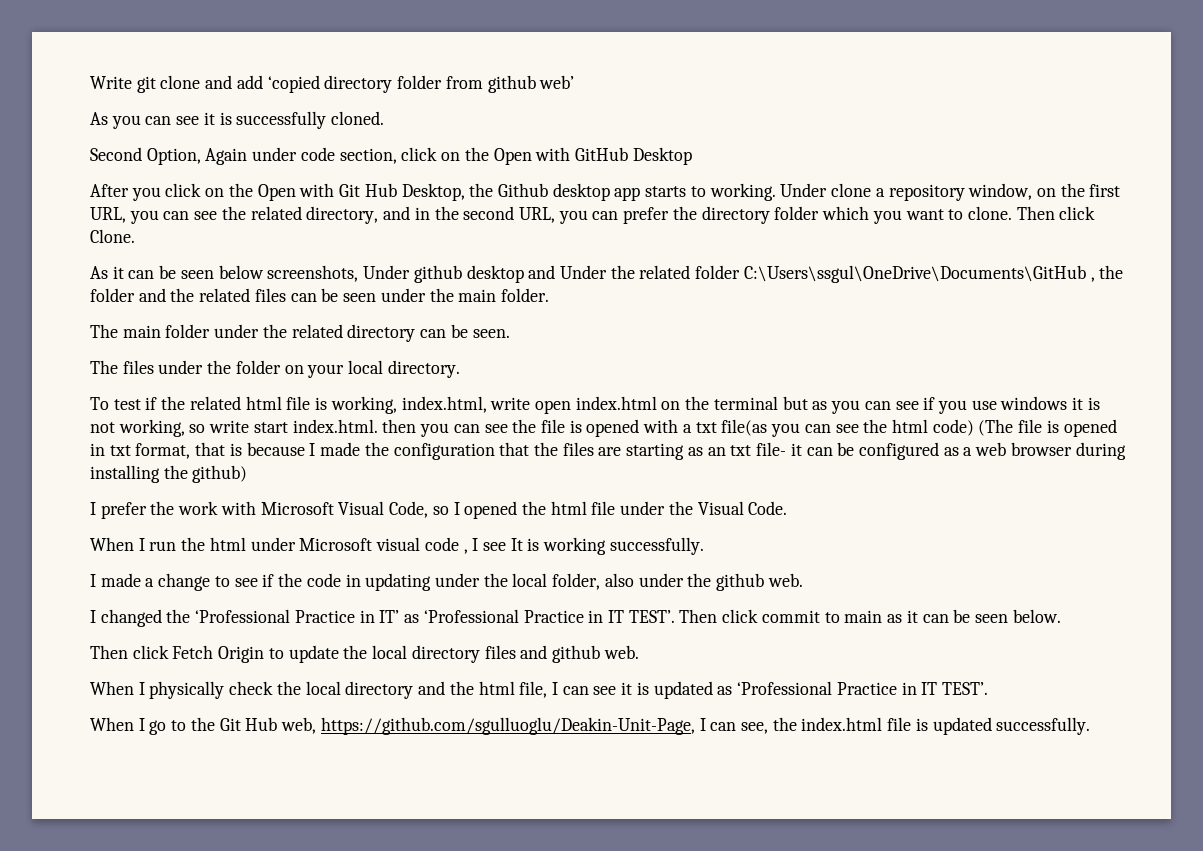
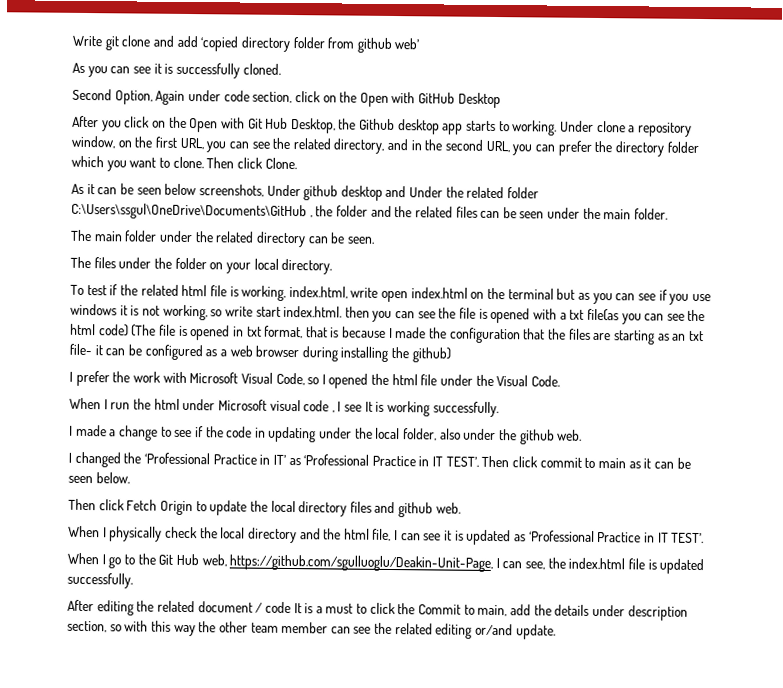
(1091, 726) none -> [67,599,688,621] [67,620,556,640] // After editing the related document / code It is a must to click the Commit to main, add the details under description section, so with this way the other team member can see the related editing or/and update.

